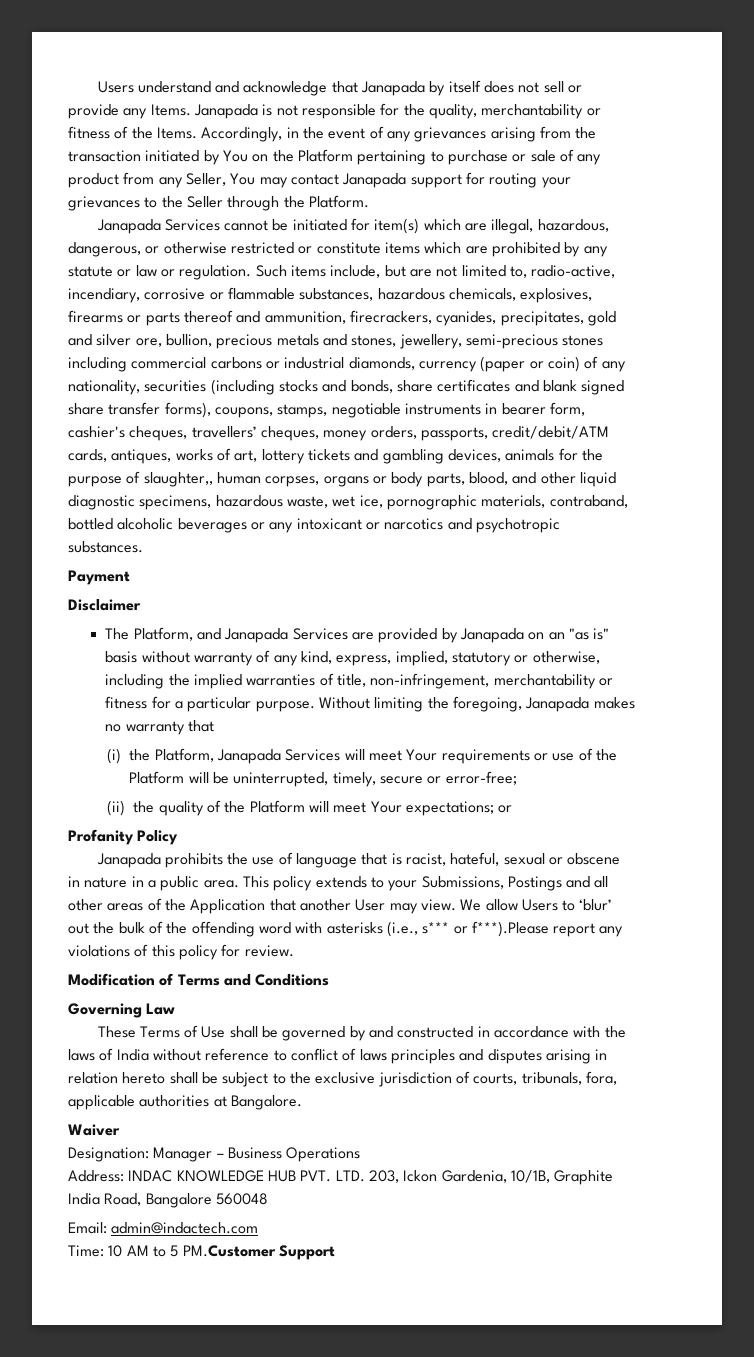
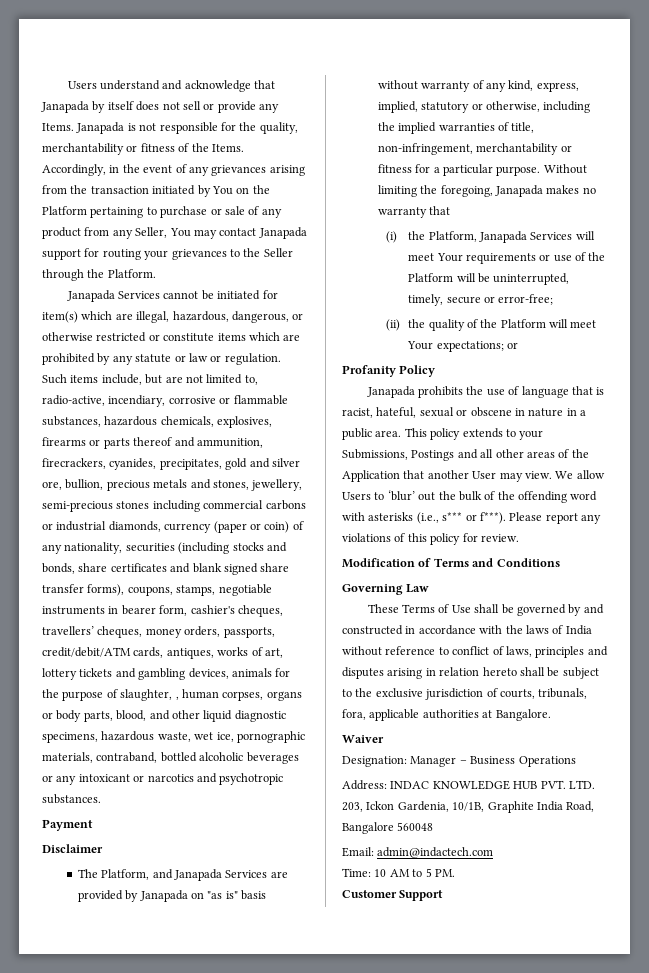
[143,472,213,487] slaughter,, -> [120,689,179,701] slaughter, ,
[548,632,565,640] an -> (204, 895) none
[471,921,549,937] f***).Please -> [479,512,543,524] f***). Please
[359,1049,387,1061] laws -> [505,646,532,657] laws,
[182,1245,276,1257] PM.Customer -> [434,869,455,877] [342,890,397,898] PM. // Customer

